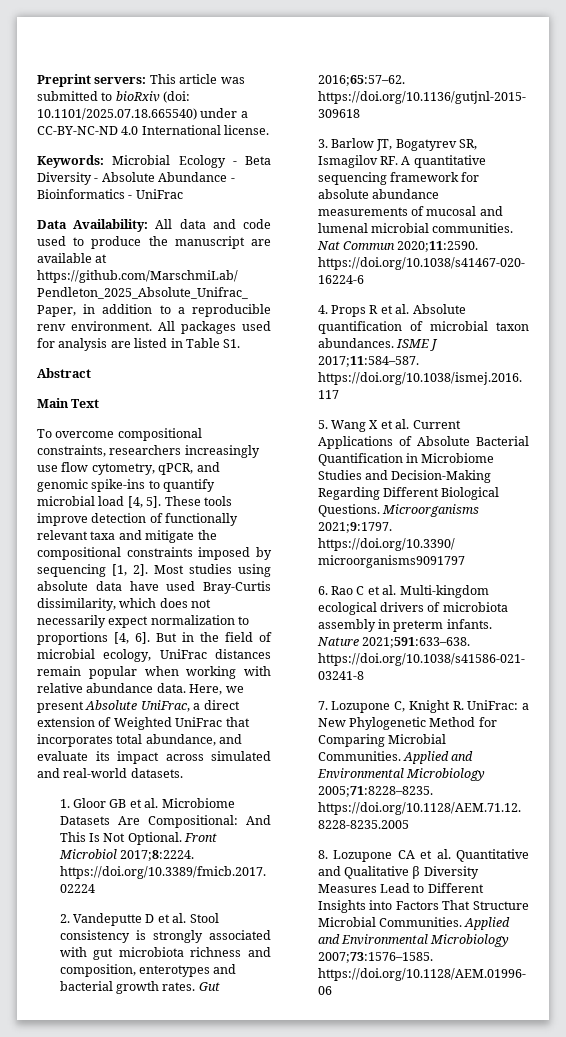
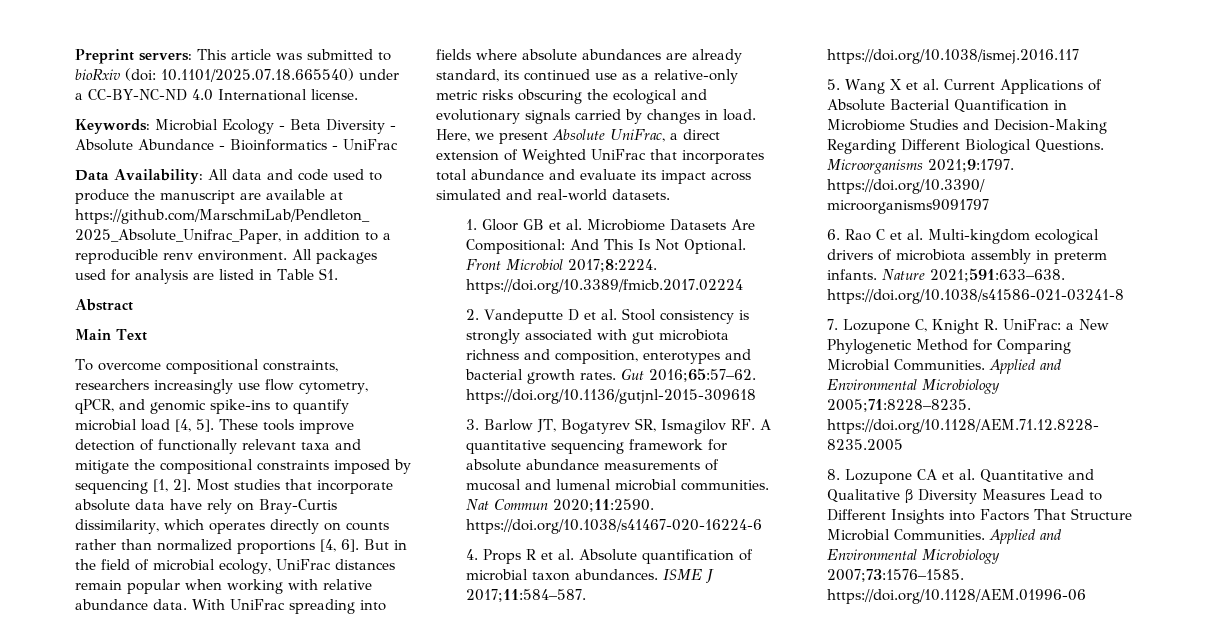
[238,564,271,577] using -> [285,479,393,494] that incorporate
[166,581,196,591] used -> [207,499,254,514] rely on
[159,598,212,608] [37,615,250,628] does not necessarily expect normalization to -> [208,519,389,534] [75,539,232,551] operates directly on counts rather than normalized
(186, 688) none -> [192,599,386,614] [436,49,742,64] [436,69,738,84] [436,89,707,104] [436,109,756,124] With UniFrac spreading into fields where absolute abundances are already standard, its continued use as a relative-only metric risks obscuring the ecological and evolutionary signals carried by changes in load.
[145,734,216,746] abundance, -> [471,169,544,180] abundance

